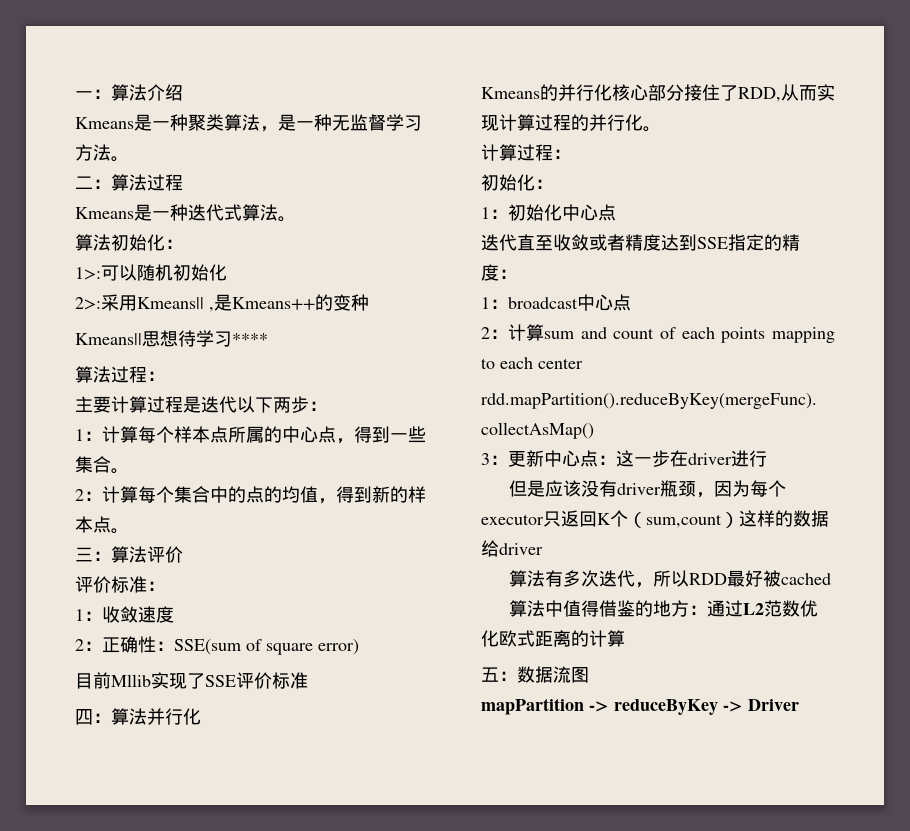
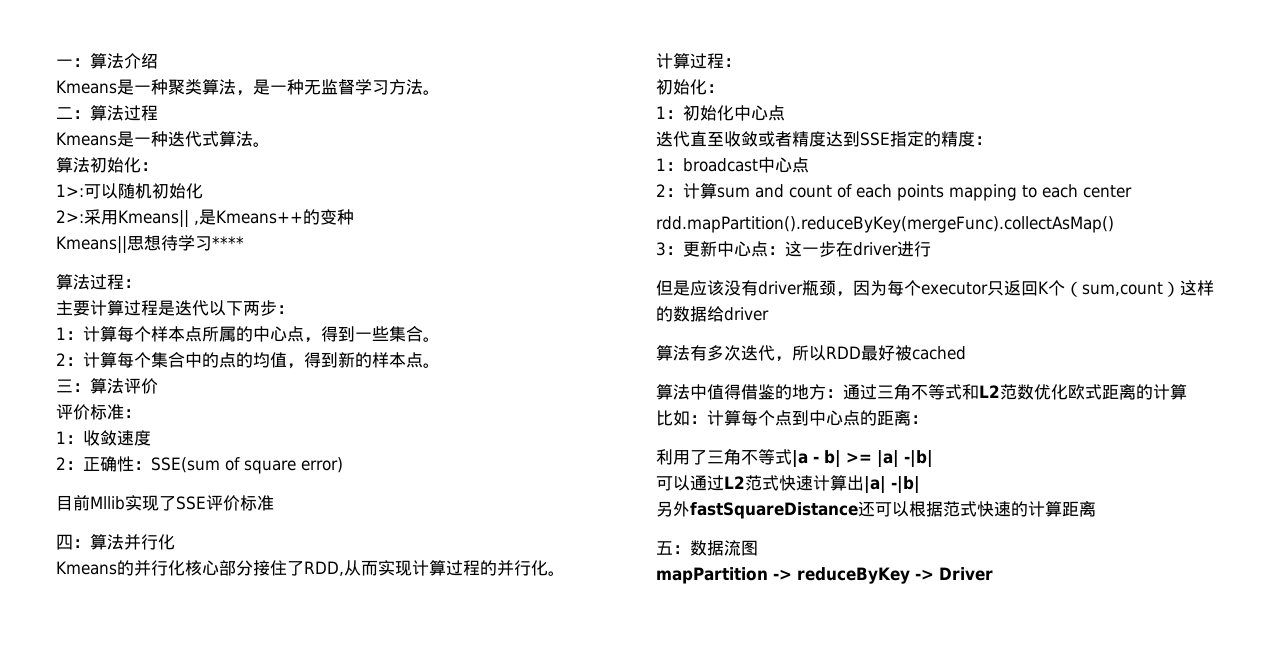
(744, 608) none -> [877,383,979,400] 三角不等式和
(625, 638) none -> [656,410,928,426] [656,448,933,468] [656,475,920,494] [656,501,1096,519] // 比如：计算每个点到中心点的距离： // 利用了三角不等式|a - b| >= |a| -|b| // 可以通过L2范式快速计算出|a| -|b| // 另外fastSquareDistance还可以根据范式快速的计算距离

